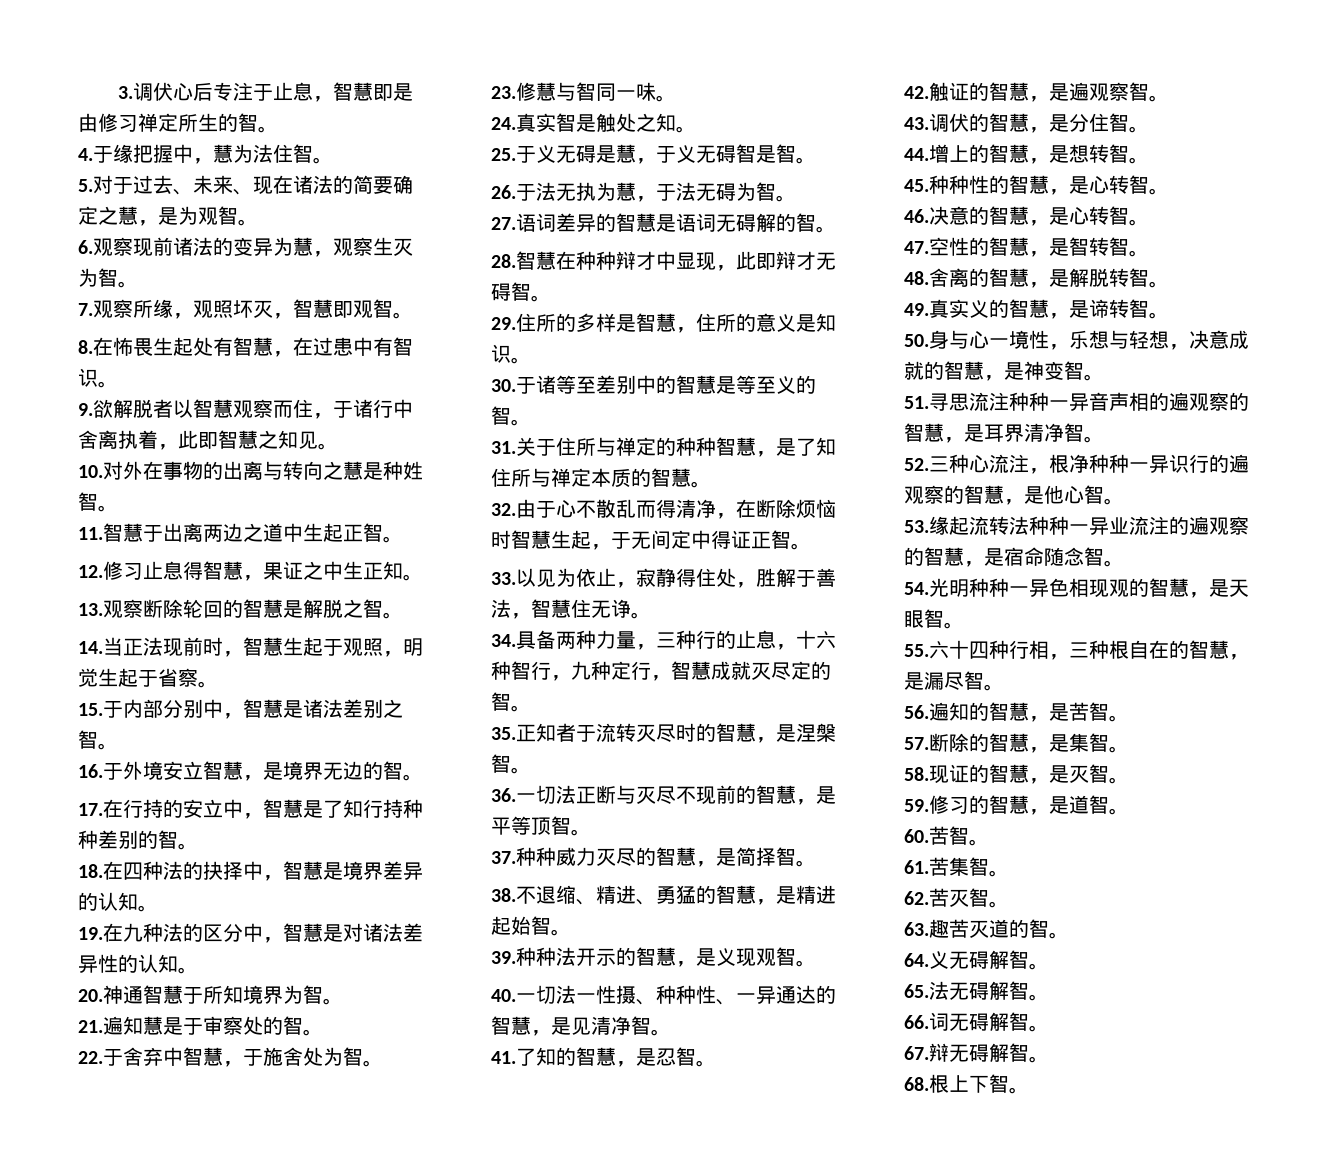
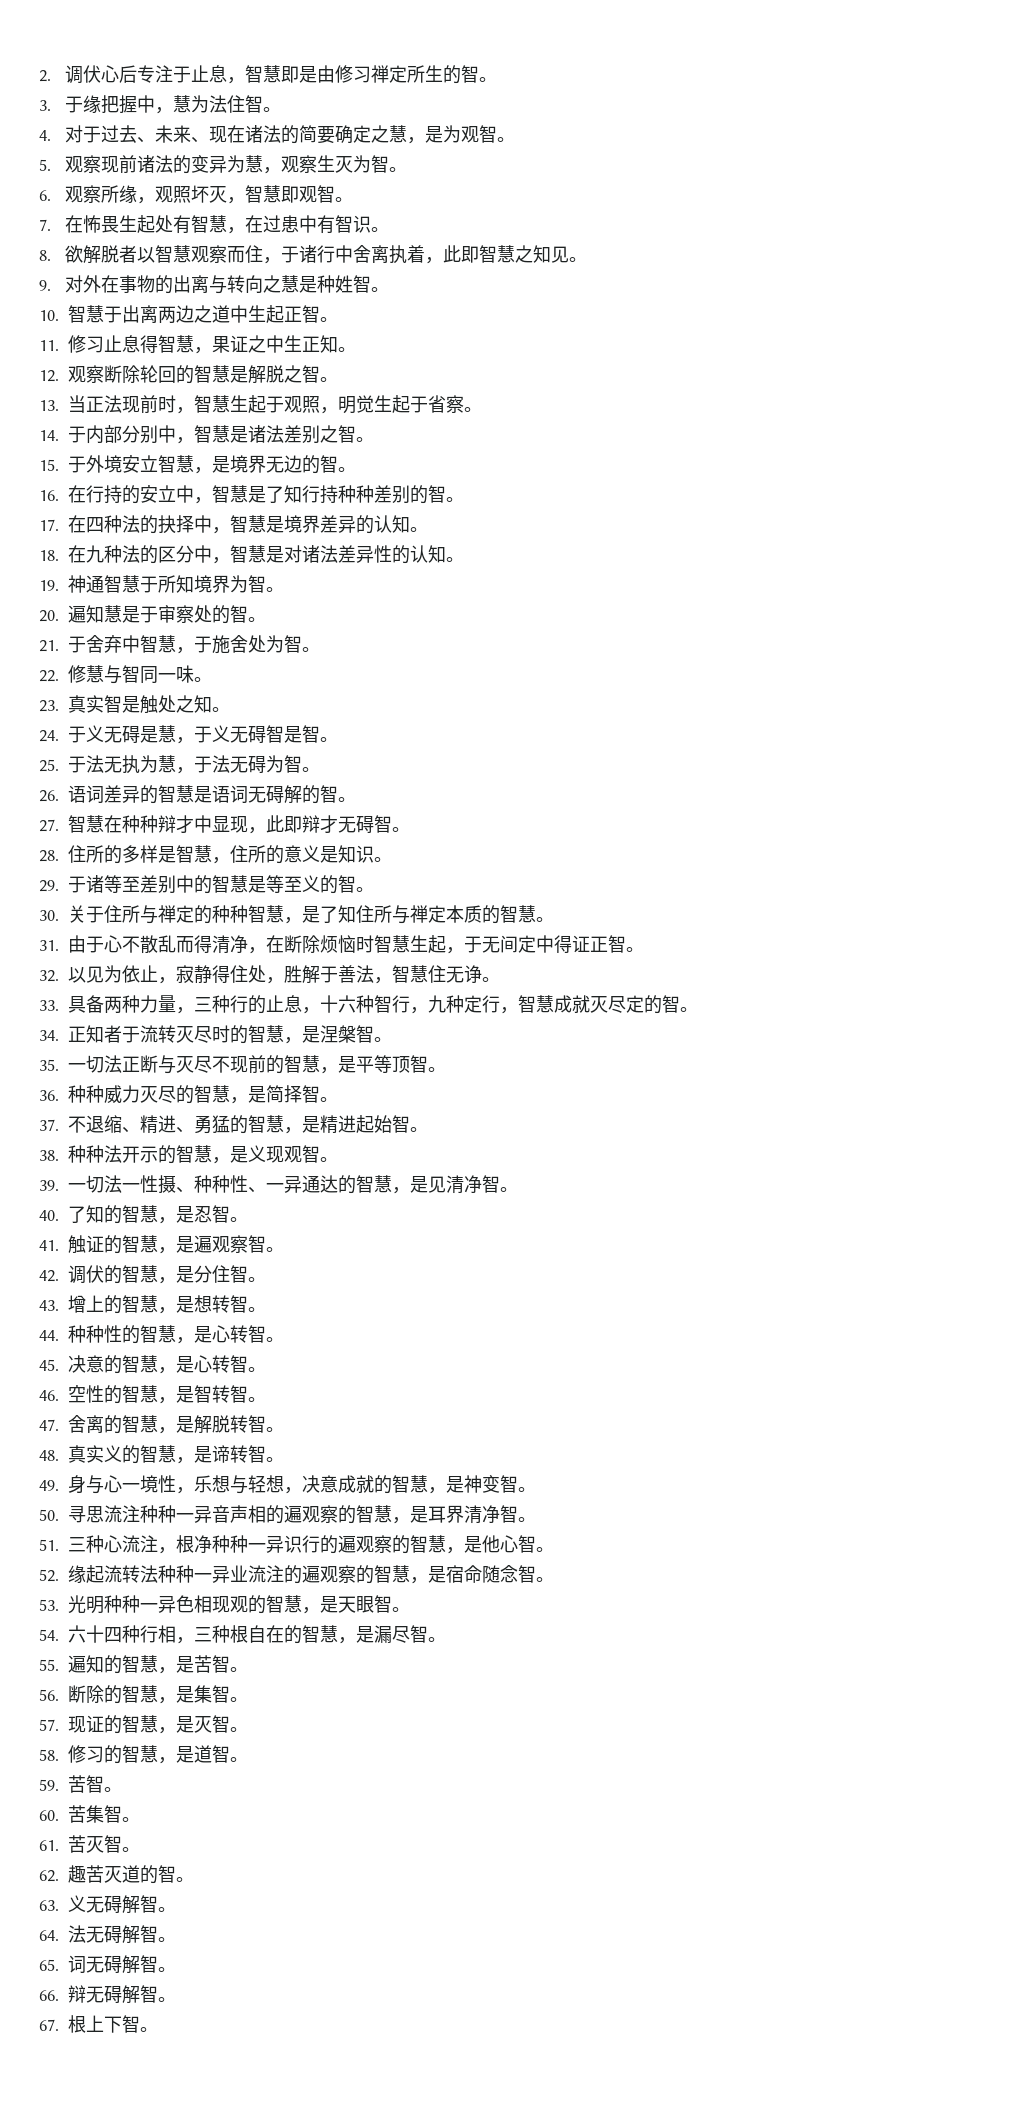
[117,86,133,99] 3. -> [39,70,51,82] 2.
[78,148,93,161] 4. -> [39,100,51,111] 3.
[78,179,93,192] 5. -> [39,130,51,141] 4.
[78,240,93,254] 6. -> [39,159,51,171] 5.
[78,303,93,316] 7. -> [39,190,51,201] 6.
[78,340,93,354] 8. -> [39,219,51,231] 7.
[78,403,93,416] 9. -> [39,250,51,261] 8.
[78,465,103,478] 10. -> [39,280,51,291] 9.
[78,527,103,540] 11. -> [39,310,59,321] 10.
[78,565,103,578] 12. -> [39,340,59,351] 11.
[78,603,103,616] 13. -> [39,370,59,382] 12.
[78,641,103,654] 14. -> [39,400,59,411] 13.
[78,703,103,716] 15. -> [39,430,59,441] 14.
[78,764,103,778] 16. -> [39,459,59,471] 15.
[78,803,103,816] 17. -> [39,490,59,501] 16.
[78,864,103,878] 18. -> [39,519,59,531] 17.
[78,927,103,940] 19. -> [39,550,59,561] 18.
[78,989,103,1002] 20. -> [39,580,59,591] 19.
[78,1020,103,1033] 21. -> [39,610,59,622] 20.
[78,1051,103,1064] 22. -> [39,640,59,652] 21.
[491,86,516,99] 23. -> [39,670,59,682] 22.
[491,117,516,130] 24. -> [39,700,59,712] 23.
[491,148,516,161] 25. -> [39,730,59,742] 24.
[491,185,516,199] 26. -> [39,759,59,772] 25.
[491,217,516,230] 27. -> [39,790,59,802] 26.
[491,254,516,268] 28. -> [39,819,59,832] 27.
[491,317,516,330] 29. -> [39,850,59,862] 28.
[491,379,516,392] 30. -> [39,880,59,892] 29.
[491,441,516,454] 31. -> [39,910,59,921] 30.
[491,503,516,516] 32. -> [39,940,59,951] 31.
[491,572,516,585] 33. -> [39,970,59,982] 32.
[491,634,516,647] 34. -> [39,1000,59,1011] 33.
[491,727,516,740] 35. -> [39,1030,59,1041] 34.
[491,788,516,802] 36. -> [39,1059,59,1071] 35.
[491,851,516,864] 37. -> [39,1090,59,1101] 36.
[491,888,516,902] 38. -> [39,1119,59,1131] 37.
[491,951,516,964] 39. -> [39,1150,59,1161] 38.
[491,989,516,1002] 40. -> [39,1180,59,1191] 39.
[491,1051,516,1064] 41. -> [39,1210,59,1221] 40.
[904,86,929,99] 42. -> [39,1240,59,1251] 41.
[904,117,929,130] 43. -> [39,1270,59,1282] 42.
[904,148,929,161] 44. -> [39,1300,59,1311] 43.
[904,179,929,192] 45. -> [39,1330,59,1341] 44.
[904,209,929,223] 46. -> [39,1359,59,1371] 45.
[904,241,929,254] 47. -> [39,1390,59,1401] 46.
[904,271,929,285] 48. -> [39,1419,59,1431] 47.
[904,303,929,316] 49. -> [39,1450,59,1461] 48.
[904,334,929,347] 50. -> [39,1480,59,1491] 49.
[904,396,929,409] 51. -> [39,1509,59,1521] 50.
[904,458,929,471] 52. -> [39,1539,59,1551] 51.
[904,520,929,533] 53. -> [39,1569,59,1582] 52.
[904,582,929,595] 54. -> [39,1599,59,1611] 53.
[904,644,929,657] 55. -> [39,1629,59,1641] 54.
[904,705,929,719] 56. -> [39,1659,59,1671] 55.
[904,737,929,750] 57. -> [39,1689,59,1701] 56.
[904,767,929,781] 58. -> [39,1719,59,1731] 57.
[904,799,929,812] 59. -> [39,1749,59,1761] 58.
[904,826,989,846] [904,860,929,874] 60.苦智。 // 61. -> [39,1775,122,1793] [39,1810,59,1821] 59.苦智。 // 60.
[904,891,929,905] 62. -> [39,1840,59,1851] 61.
[904,922,929,936] 63. -> [39,1870,59,1882] 62.
[904,953,929,967] 64. -> [39,1900,59,1911] 63.
[904,984,929,998] 65. -> [39,1930,59,1941] 64.
[904,1015,929,1029] 66. -> [39,1959,59,1971] 65.
[904,1046,929,1060] 67. -> [39,1990,59,2001] 66.
[904,1077,929,1091] 68. -> [39,2019,59,2031] 67.

